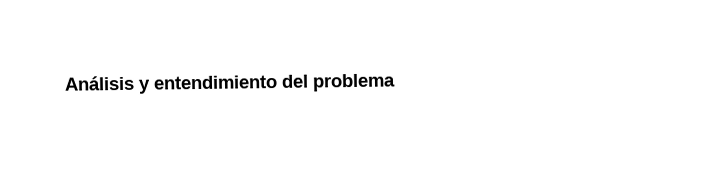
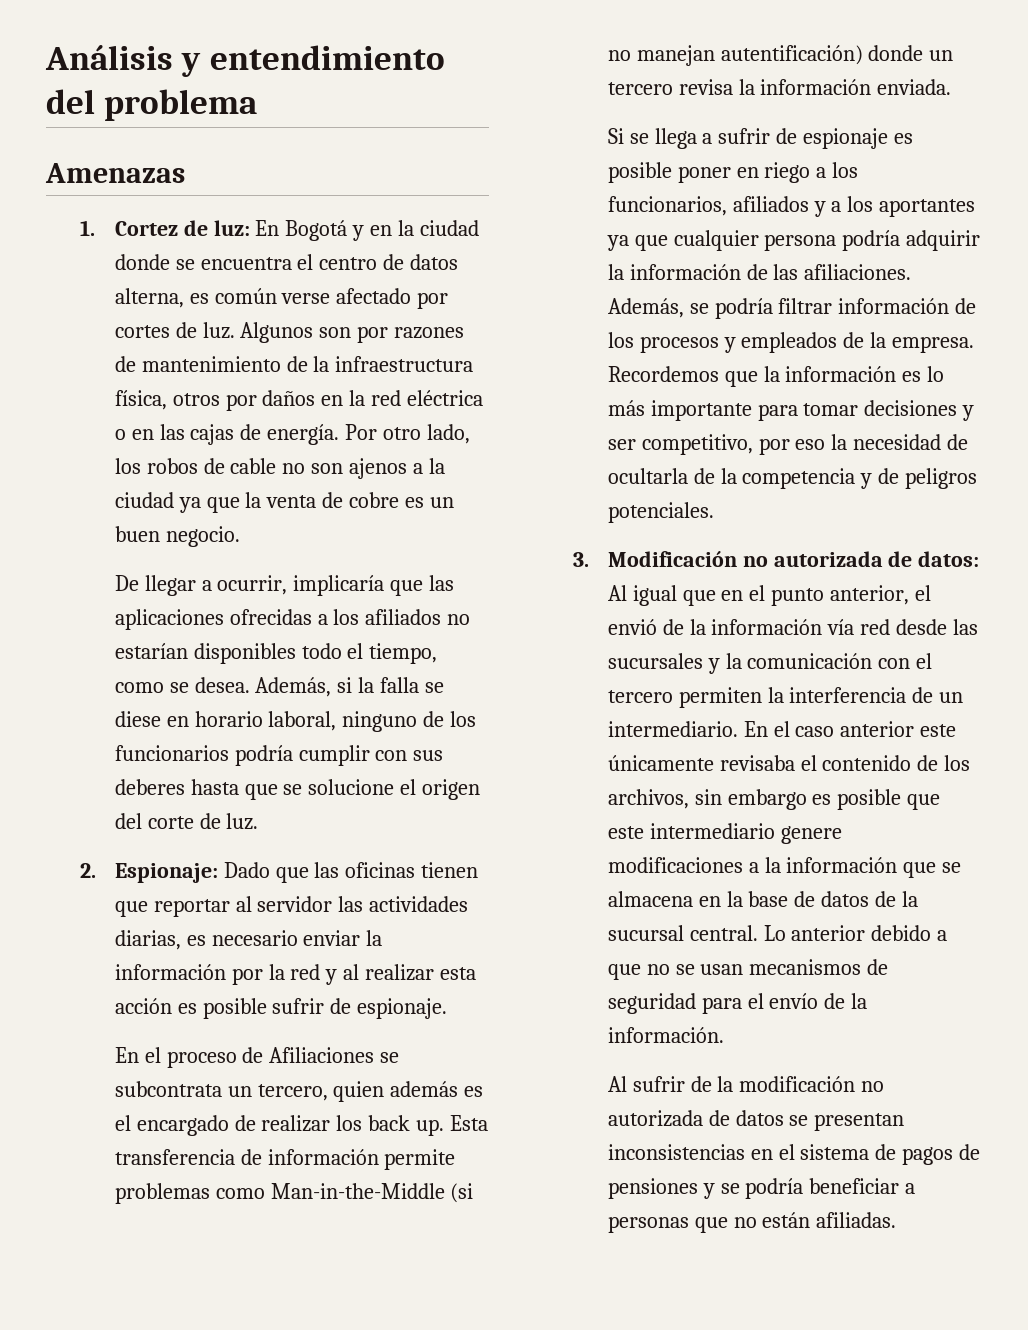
(396, 82) none -> [45,163,185,183] [80,220,480,241] [114,254,459,270] [114,288,449,309] [114,322,465,343] [114,356,474,372] [114,390,484,411] [114,424,471,445] [114,458,446,479] [114,492,455,513] [114,526,240,547] [114,575,455,596] [114,609,471,630] [114,643,438,664] [114,677,445,697] [114,711,477,732] [114,745,444,766] [114,779,481,800] [114,813,259,830] [80,862,479,883] [114,896,469,917] [114,930,383,950] [114,964,477,985] [114,998,448,1019] [114,1047,400,1068] [114,1081,484,1102] [114,1115,489,1136] [114,1149,456,1170] [114,1183,474,1204] [607,45,954,66] [607,79,952,95] [607,128,914,149] [607,162,859,183] [607,196,976,217] [606,230,981,251] [607,264,912,280] [607,298,977,319] [607,332,975,353] [607,366,945,387] [607,400,975,421] [607,434,969,455] [607,468,978,489] [607,502,714,523] [573,551,980,567] [607,585,932,606] [607,619,979,635] [607,653,933,674] [607,687,964,708] [607,721,957,737] [607,755,971,771] [607,789,941,810] [607,823,842,844] [607,857,962,878] [607,891,919,907] [607,925,948,941] [607,959,889,980] [607,993,868,1014] [607,1027,724,1043] [607,1076,885,1092] [607,1110,905,1131] [607,1144,981,1165] [607,1178,916,1199] [607,1212,897,1233] // Amenazas // 1. Cortez de luz: En Bogotá y en la ciudad donde se encuentra el centro de datos alterna, es común verse afectado por cortes de luz. Algunos son por razones de mantenimiento de la infraestructura física, otros por daños en la red eléctrica o en las cajas de energía. Por otro lado, los robos de cable no son ajenos a la ciudad ya que la venta de cobre es un buen negocio. // De llegar a ocurrir, implicaría que las aplicaciones ofrecidas a los afiliados no estarían disponibles todo el tiempo, como se desea. Además, si la falla se diese en horario laboral, ninguno de los funcionarios podría cumplir con sus deberes hasta que se solucione el origen del corte de luz. // 2. Espionaje: Dado que las oficinas tienen que reportar al servidor las actividades diarias, es necesario enviar la información por la red y al realizar esta acción es posible sufrir de espionaje. // En el proceso de Afiliaciones se subcontrata un tercero, quien además es el encargado de realizar los back up. Esta transferencia de información permite problemas como Man-in-the-Middle (si no manejan autentificación) donde un tercero revisa la información enviada. // Si se llega a sufrir de espionaje es posible poner en riego a los funcionarios, afiliados y a los aportantes ya que cualquier persona podría adquirir la información de las afiliaciones. Además, se podría filtrar información de los procesos y empleados de la empresa. Recordemos que la información es lo más importante para tomar decisiones y ser competitivo, por eso la necesidad de ocultarla de la competencia y de peligros potenciales. // 3. Modificación no autorizada de datos: Al igual que en el punto anterior, el envió de la información vía red desde las sucursales y la comunicación con el tercero permiten la interferencia de un intermediario. En el caso anterior este únicamente revisaba el contenido de los archivos, sin embargo es posible que este intermediario genere modificaciones a la información que se almacena en la base de datos de la sucursal central. Lo anterior debido a que no se usan mecanismos de seguridad para el envío de la información. // Al sufrir de la modificación no autorizada de datos se presentan inconsistencias en el sistema de pagos de pensiones y se podría beneficiar a personas que no están afiliadas.

